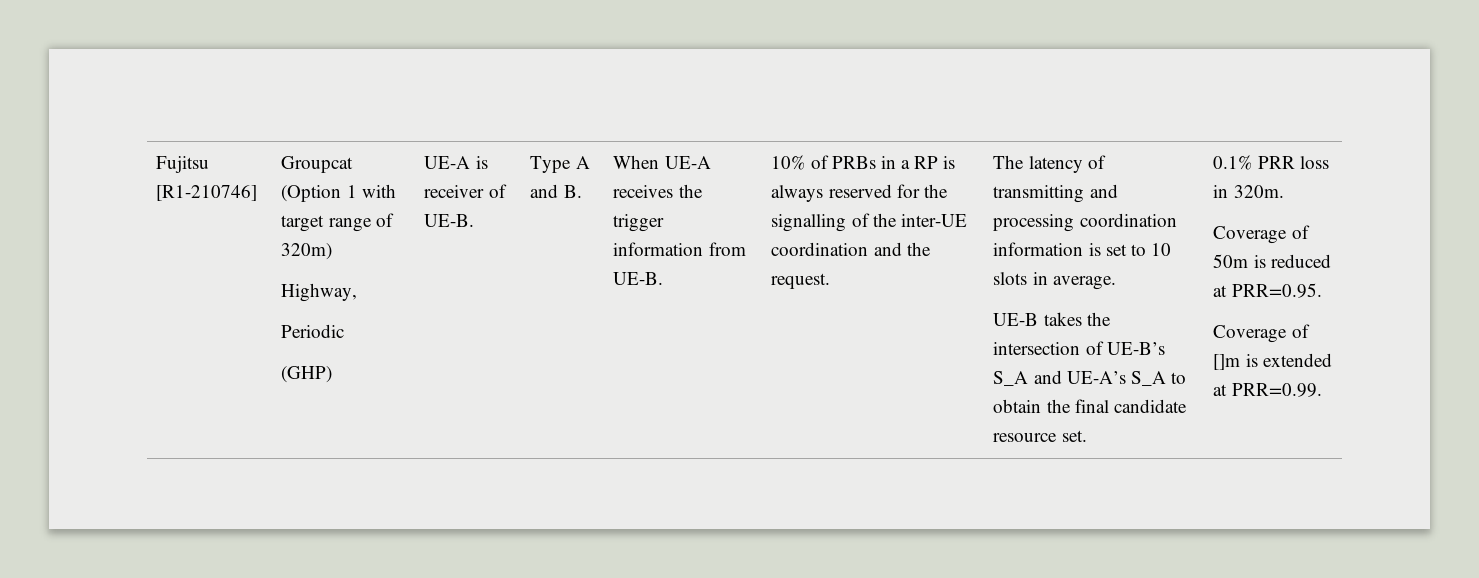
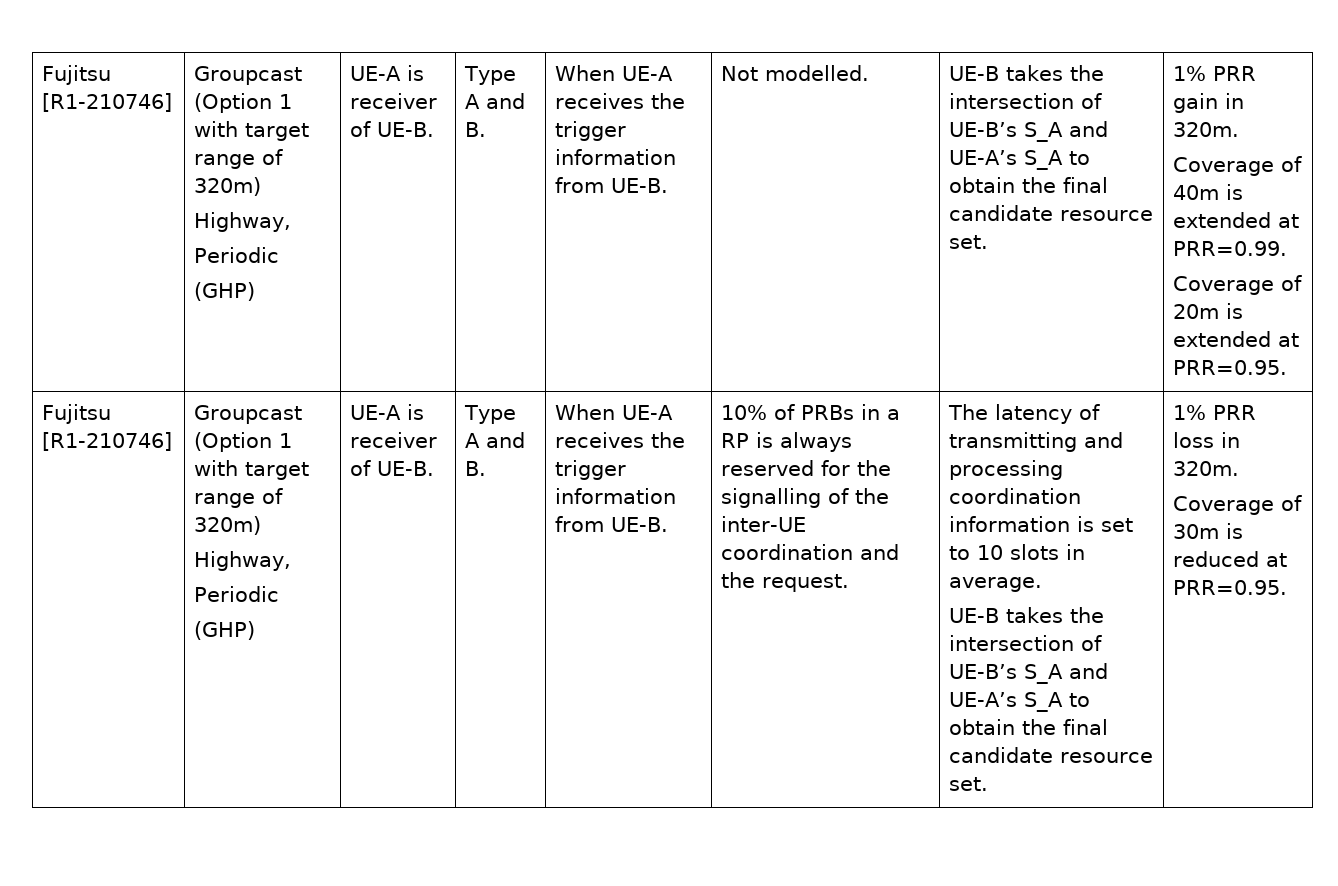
[156,156,210,173] [156,185,258,201] [281,156,354,173] Fujitsu [R1-210746] | Groupcat -> [41,65,111,85] [41,93,172,112] [193,66,302,85] [193,93,292,113] [193,121,309,141] [193,149,283,169] [193,177,261,196] [193,212,291,232] [193,247,279,263] [193,282,255,301] [349,65,424,81] [349,93,437,109] [349,121,434,137] [463,66,516,85] [464,93,525,109] [464,122,486,137] [554,65,673,81] [554,93,685,109] [554,121,626,141] [554,149,676,165] [554,177,668,193] [720,65,869,81] [948,65,1104,81] [948,93,1102,109] [948,121,1108,142] [948,150,1090,170] [948,177,1108,193] [948,205,1153,221] [948,235,988,249] [1172,66,1256,81] [1172,93,1244,113] [1172,122,1239,137] [1172,156,1302,176] [1172,184,1243,200] [1172,212,1299,228] [1172,241,1287,256] [1172,275,1302,295] [1172,303,1243,319] [1172,331,1299,347] [1172,360,1287,375] [41,404,111,424] [41,432,172,451] [193,405,302,424] Fujitsu [R1-210746] | Groupcast (Option 1 with target range of 320m) // Highway, // Periodic // (GHP) | UE-A is receiver of UE-B. | Type A and B. | When UE-A receives the trigger information from UE-B. | Not modelled. | UE-B takes the intersection of UE-B’s S_A and UE-A’s S_A to obtain the final candidate resource set. | 1% PRR gain in 320m. // Coverage of 40m is extended at PRR=0.99. // Coverage of 20m is extended at PRR=0.95. // Fujitsu [R1-210746] | Groupcast
[1213,155,1253,170] 0.1% -> [1172,405,1206,420] 1%
[1213,254,1249,268] 50m -> [1172,524,1219,539] 30m
[1213,324,1310,343] [1213,353,1332,370] [1213,383,1322,397] // Coverage of []m is extended at PRR=0.99. -> (1287, 587) none

